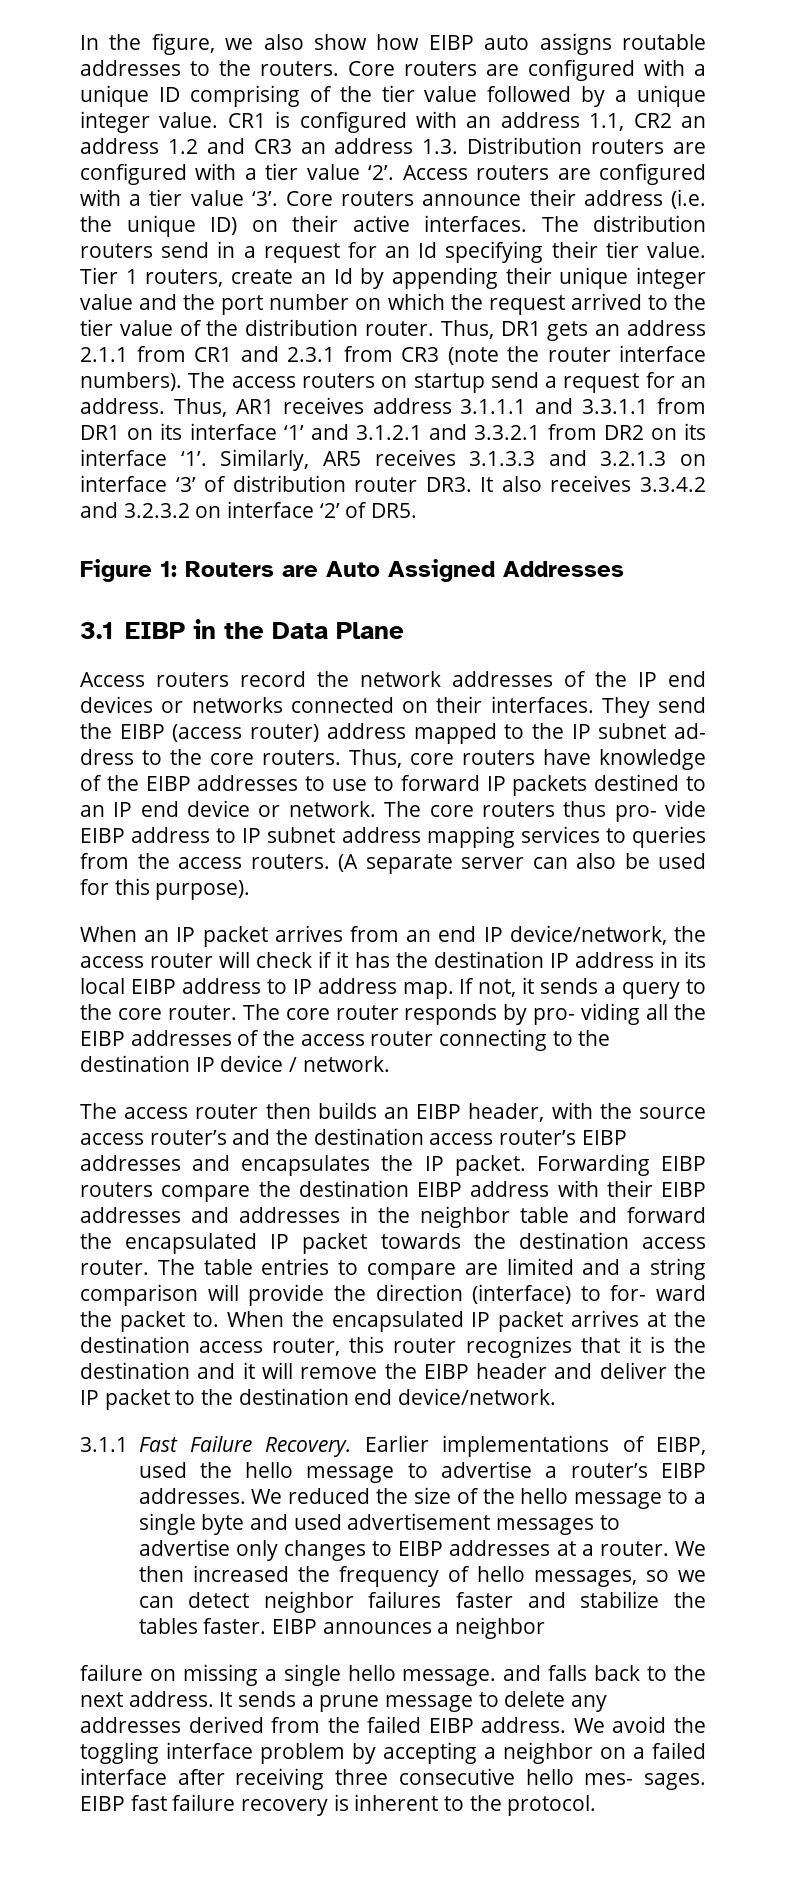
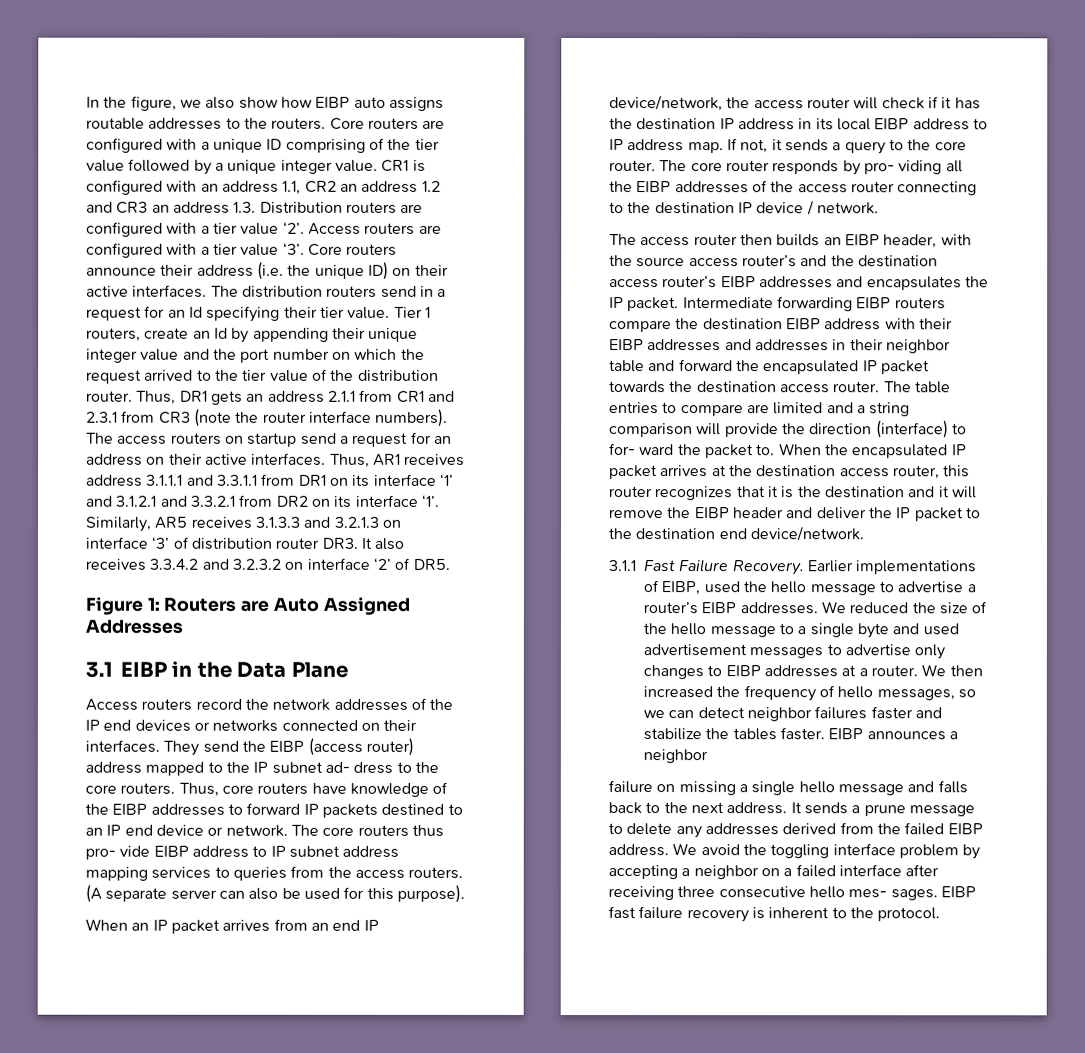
[80,398,165,414] address. -> [86,452,327,466] address on their active interfaces.
[332,776,394,791] use to -> (243, 809) none
[536,1154,650,1176] Forwarding -> [682,296,853,312] Intermediate forwarding
[378,1207,410,1223] the -> [849,339,884,351] their
[402,1669,497,1686] message. -> [837,784,904,796] message

